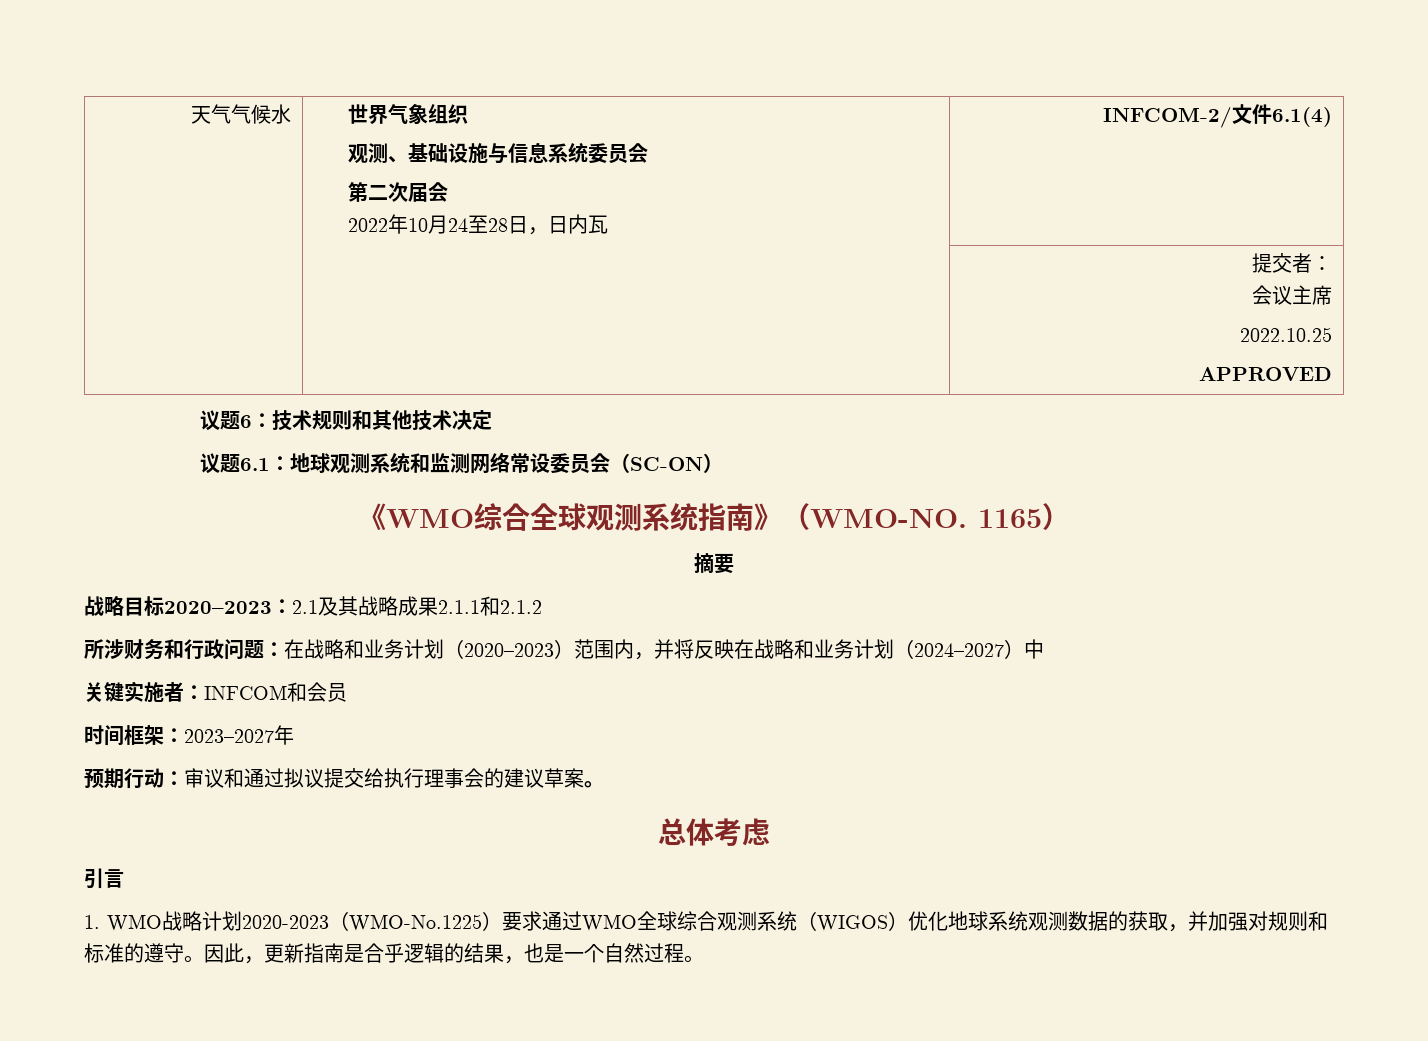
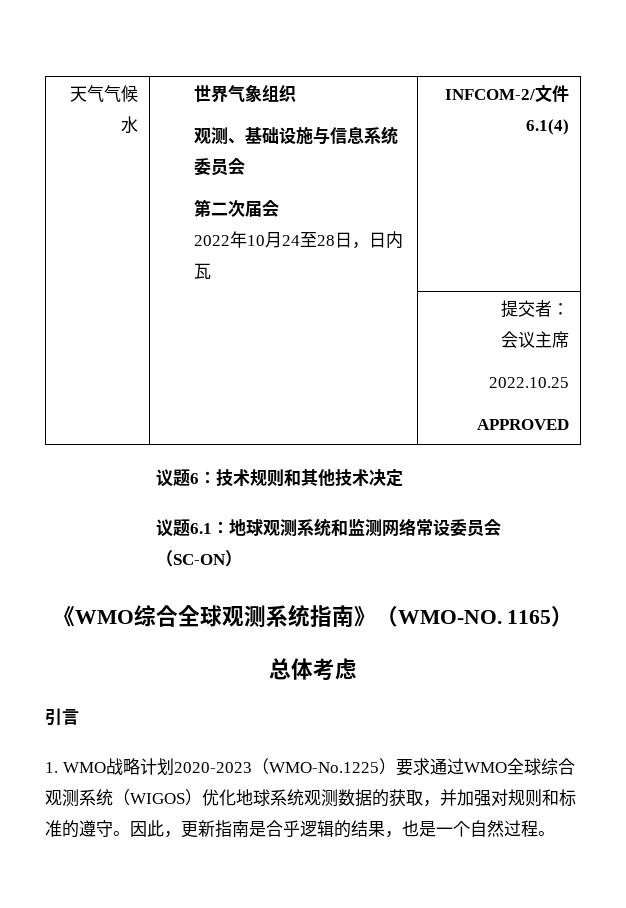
[694,553,734,574] [84,595,542,616] [84,639,1044,660] [84,681,347,702] [84,725,294,746] [84,768,604,789] // 摘要 // 战略目标2020–2023：2.1及其战略成果2.1.1和2.1.2 // 所涉财务和行政问题：在战略和业务计划（2020–2023）范围内，并将反映在战略和业务计划（2024–2027）中 // 关键实施者：INFCOM和会员 // 时间框架：2023–2027年 // 预期行动：审议和通过拟议提交给执行理事会的建议草案。 -> (574, 616) none

